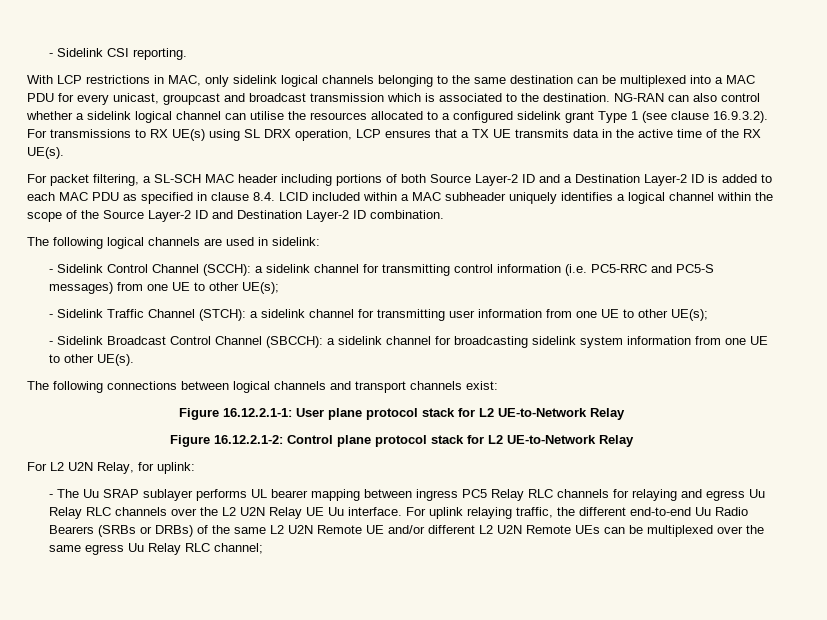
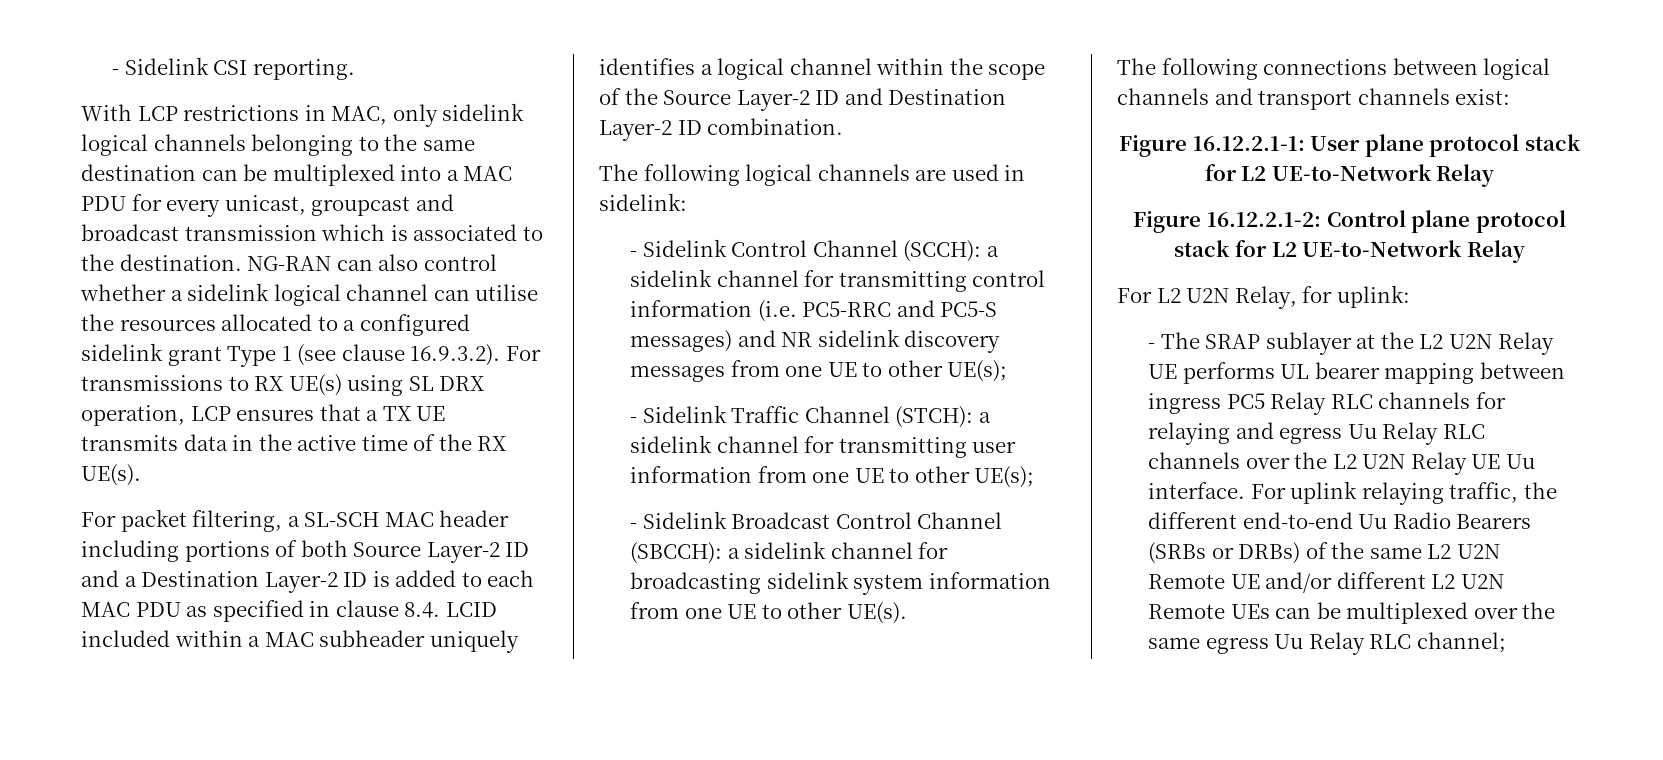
(114, 288) none -> [737,329,1001,353] [630,365,726,382] and NR sidelink discovery messages
[83,489,100,498] Uu -> (1200, 340) none
(194, 495) none -> [1356,332,1554,355] [1148,364,1178,379] at the L2 U2N Relay UE

